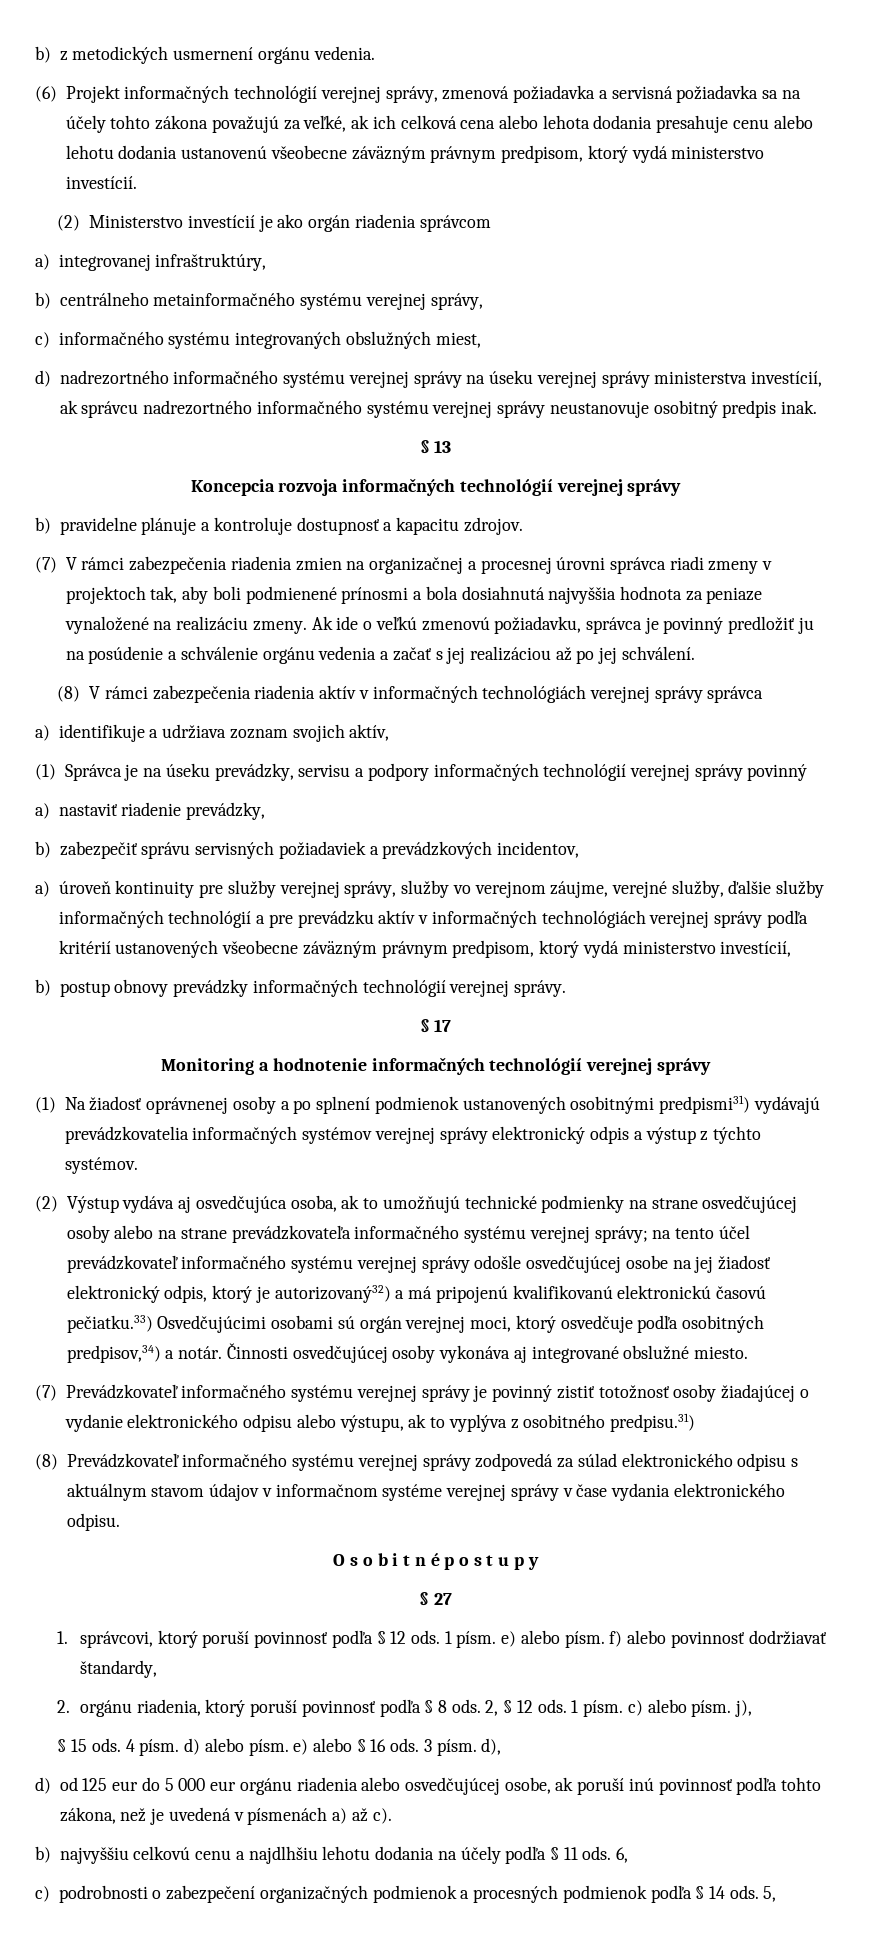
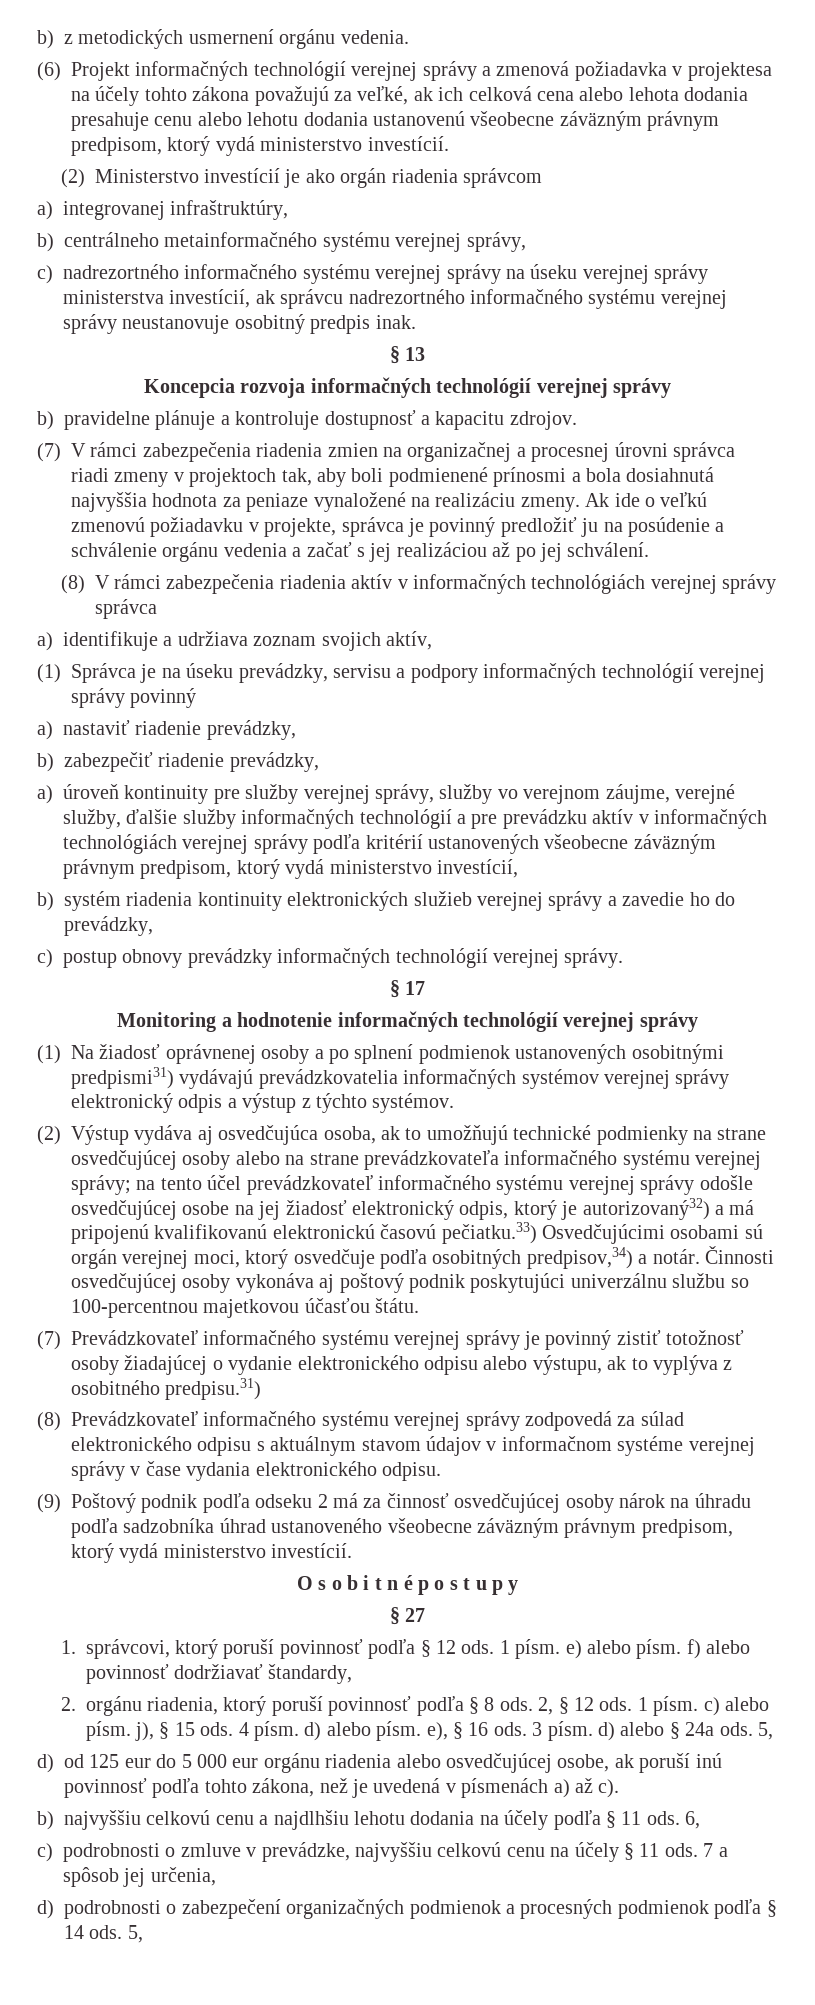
[385,85,779,103] správy, zmenová požiadavka a servisná požiadavka sa -> [422,61,772,81] správy a zmenová požiadavka v projektesa
[58,331,481,349] [35,370,51,387] informačného systému integrovaných obslužných miest, // d) -> (53, 274) none
[494,616,582,634] požiadavku, -> [150,517,337,537] požiadavku v projekte,
[141,841,580,859] správu servisných požiadaviek a prevádzkových incidentov, -> [158,752,319,772] riadenie prevádzky,
(51, 987) none -> [64,891,735,911] [64,916,153,936] [37,949,53,968] systém riadenia kontinuity elektronických služieb verejnej správy a zavedie ho do prevádzky, // c)
[531,1345,749,1363] integrované obslužné miesto. -> [339,1273,749,1293] [71,1298,420,1318] poštový podnik poskytujúci univerzálnu službu so 100-percentnou majetkovou účasťou štátu.
(120, 1522) none -> [37,1493,751,1513] [71,1518,733,1538] [71,1543,353,1563] // (9) Poštový podnik podľa odseku 2 má za činnosť osvedčujúcej osoby nárok na úhradu podľa sadzobníka úhrad ustanoveného všeobecne záväzným právnym predpisom, ktorý vydá ministerstvo investícií.
(752, 1708) // -> (154, 1731) none
[293,1738,352,1755] e) alebo -> [426,1722,448,1741] e),
[481,1738,502,1755] d), -> [597,1722,773,1741] d) alebo § 24a ods. 5,
(162, 1894) none -> [180,1842,728,1862] [63,1867,216,1887] [37,1900,177,1919] zmluve v prevádzke, najvyššiu celkovú cenu na účely § 11 ods. 7 a spôsob jej určenia, // d) podrobnosti o

